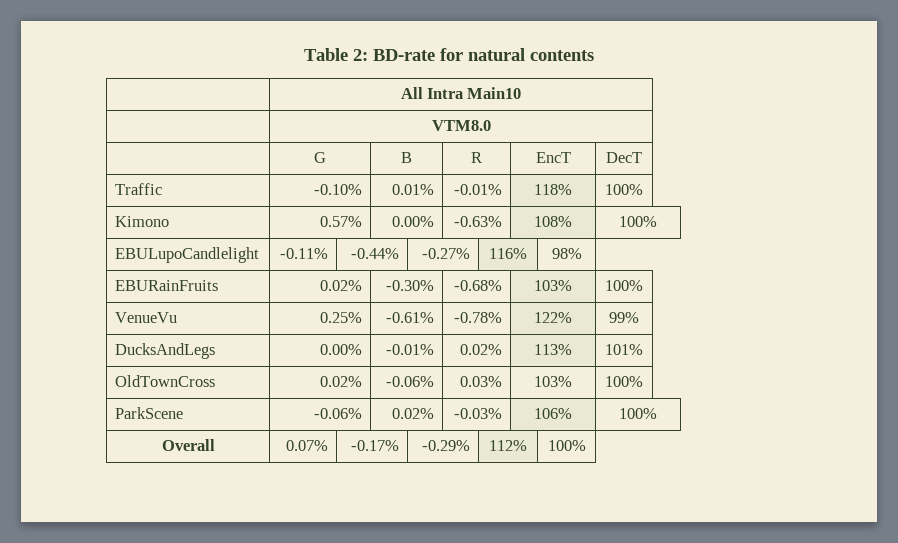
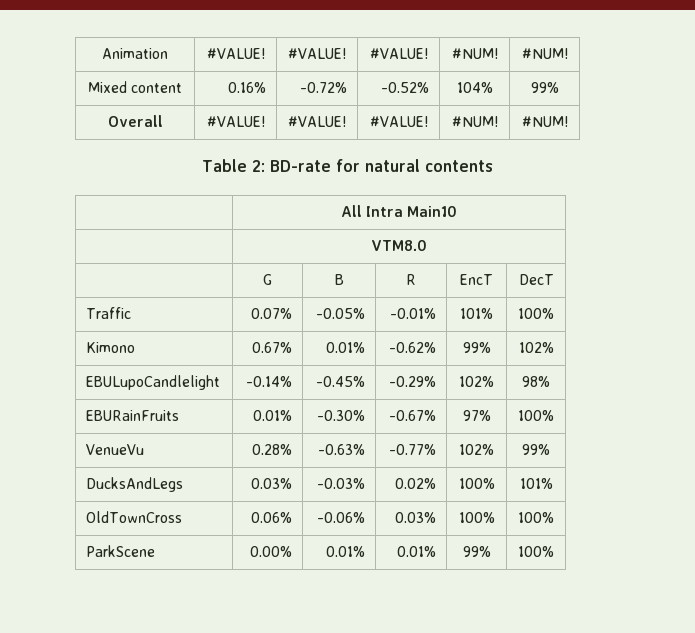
(304, 54) none -> [102,48,168,59] [206,48,265,59] [288,48,347,59] [369,48,428,59] [451,48,498,59] [521,48,568,59] [87,81,183,93] [227,82,266,93] [299,82,347,93] [380,82,429,93] [456,82,493,93] [530,82,559,93] [107,115,163,127] [206,116,265,127] [288,116,347,127] [369,116,428,127] [451,116,498,127] [521,116,568,127] Animation | #VALUE! | #VALUE! | #VALUE! | #NUM! | #NUM! // Mixed content | 0.16% | -0.72% | -0.52% | 104% | 99% // Overall | #VALUE! | #VALUE! | #VALUE! | #NUM! | #NUM! //
[313,184,362,195] [391,184,434,195] [453,184,502,195] [534,184,572,195] -0.10% | 0.01% | -0.01% | 118% -> [250,308,292,319] [315,308,365,319] [389,308,436,319] [460,308,493,319] 0.07% | -0.05% | -0.01% | 101%
[319,216,362,227] [391,216,434,227] [453,216,502,227] [534,216,572,227] [619,216,657,227] [115,247,260,263] [279,248,328,259] [350,248,399,259] [421,248,470,259] [489,248,527,259] 0.57% | 0.00% | -0.63% | 108% | 100% // EBULupoCandlelight | -0.11% | -0.44% | -0.27% | 116% -> [251,342,292,353] [325,342,365,353] [388,342,436,353] [462,342,491,353] [518,342,554,353] [86,375,221,390] [245,376,292,387] [315,376,365,387] [388,376,436,387] [459,376,494,387] 0.67% | 0.01% | -0.62% | 99% | 102% // EBULupoCandlelight | -0.14% | -0.45% | -0.29% | 102%
[319,280,362,291] 0.02% -> [252,410,292,421] 0.01%
[453,280,502,291] [534,280,572,291] -0.68% | 103% -> [388,410,436,421] [462,410,491,421] -0.67% | 97%
[319,312,362,323] [385,312,434,323] [453,312,502,323] [534,312,572,323] 0.25% | -0.61% | -0.78% | 122% -> [251,444,292,455] [317,444,365,455] [388,444,436,455] [459,444,494,455] 0.28% | -0.63% | -0.77% | 102%
[319,344,362,355] [385,344,434,355] [459,344,502,355] [534,344,572,355] 0.00% | -0.01% | 0.02% | 113% -> [250,478,292,489] [316,478,365,489] [394,478,436,489] [458,478,495,489] 0.03% | -0.03% | 0.02% | 100%
[319,376,362,387] 0.02% -> [250,512,292,523] 0.06%
[534,376,572,387] 103% -> [458,512,495,523] 100%
[313,408,362,419] [391,408,434,419] [453,408,502,419] [534,408,572,419] [619,408,657,419] [161,439,215,451] [285,440,328,451] [350,440,399,451] [421,440,470,451] [489,440,527,451] -0.06% | 0.02% | -0.03% | 106% | 100% // Overall | 0.07% | -0.17% | -0.29% | 112% -> [249,546,292,557] [325,546,365,557] [396,546,436,557] [462,546,491,557] 0.00% | 0.01% | 0.01% | 99%

